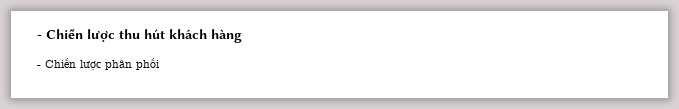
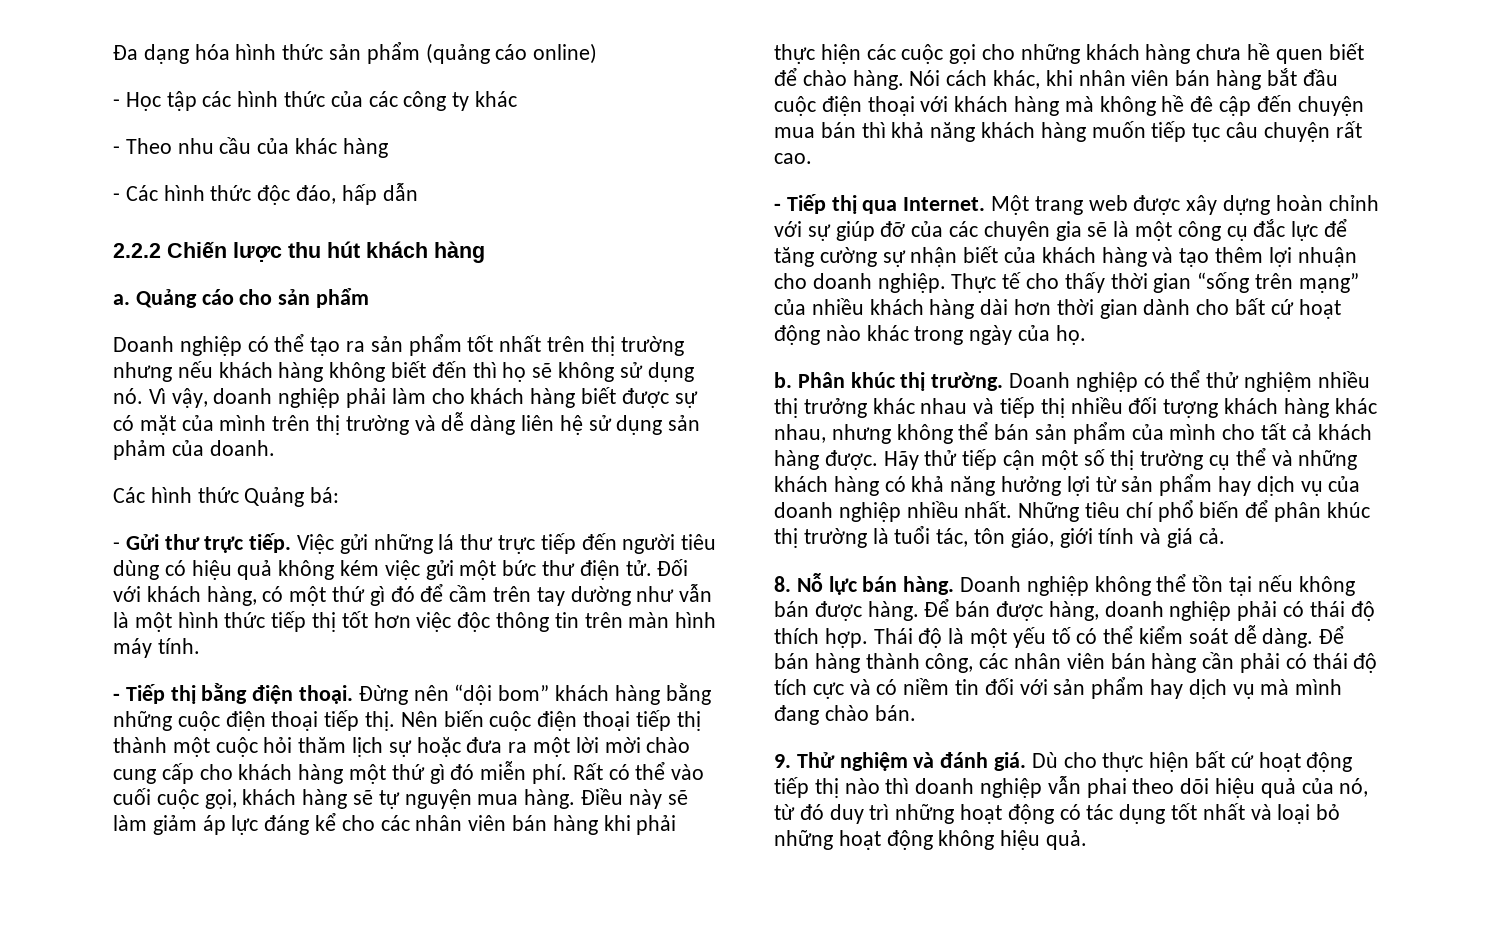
[37,34,42,39] - -> [113,42,598,64] [113,91,518,111] [113,137,388,158] [113,183,418,205] [113,243,161,258] Đa dạng hóa hình thức sản phẩm (quảng cáo online) // - Học tập các hình thức của các công ty khác // - Theo nhu cầu của khác hàng // - Các hình thức độc đáo, hấp dẫn // 2.2.2
[37,57,160,70] - Chiến lược phân phối -> [113,288,370,308] [113,334,684,356] [113,361,694,382] [113,387,698,408] [113,412,701,435] [113,440,275,460] [113,487,340,507] [113,533,717,554] [113,559,689,580] [113,584,713,606] [113,611,717,632] [113,638,200,658] [113,683,711,705] [113,710,701,731] [113,737,691,757] [113,761,705,784] [113,788,688,809] [113,813,677,835] [774,43,1364,64] [774,68,1338,90] [774,95,1364,116] [774,121,1362,142] [774,153,812,164] [774,194,1379,215] [774,219,1348,241] [774,246,1357,267] [774,272,1359,293] [774,298,1341,319] [774,325,1086,345] [774,370,1370,392] [774,397,1377,418] [774,422,1372,444] [774,448,1358,470] [774,474,1361,496] [774,500,1370,522] [774,526,1225,548] [774,573,1355,596] [774,599,1375,621] [774,625,1345,648] [774,652,1378,673] [774,677,1343,699] [774,705,916,725] [774,751,1353,772] [774,776,1369,798] [774,803,1341,824] [774,830,1088,850] a. Quảng cáo cho sản phẩm // Doanh nghiệp có thể tạo ra sản phẩm tốt nhất trên thị trường nhưng nếu khách hàng không biết đến thì họ sẽ không sử dụng nó. Vì vậy, doanh nghiệp phải làm cho khách hàng biết được sự có mặt của mình trên thị trường và dễ dàng liên hệ sử dụng sản phảm của doanh. // Các hình thức Quảng bá: // - Gửi thư trực tiếp. Việc gửi những lá thư trực tiếp đến người tiêu dùng có hiệu quả không kém việc gửi một bức thư điện tử. Đối với khách hàng, có một thứ gì đó để cầm trên tay dường như vẫn là một hình thức tiếp thị tốt hơn việc độc thông tin trên màn hình máy tính. // - Tiếp thị bằng điện thoại. Đừng nên “dội bom” khách hàng bằng những cuộc điện thoại tiếp thị. Nên biến cuộc điện thoại tiếp thị thành một cuộc hỏi thăm lịch sự hoặc đưa ra một lời mời chào cung cấp cho khách hàng một thứ gì đó miễn phí. Rất có thể vào cuối cuộc gọi, khách hàng sẽ tự nguyện mua hàng. Điều này sẽ làm giảm áp lực đáng kể cho các nhân viên bán hàng khi phải thực hiện các cuộc gọi cho những khách hàng chưa hề quen biết để chào hàng. Nói cách khác, khi nhân viên bán hàng bắt đầu cuộc điện thoại với khách hàng mà không hề đê cập đến chuyện mua bán thì khả năng khách hàng muốn tiếp tục câu chuyện rất cao. // - Tiếp thị qua Internet. Một trang web được xây dựng hoàn chỉnh với sự giúp đỡ của các chuyên gia sẽ là một công cụ đắc lực để tăng cường sự nhận biết của khách hàng và tạo thêm lợi nhuận cho doanh nghiệp. Thực tế cho thấy thời gian “sống trên mạng” của nhiều khách hàng dài hơn thời gian dành cho bất cứ hoạt động nào khác trong ngày của họ. // b. Phân khúc thị trường. Doanh nghiệp có thể thử nghiệm nhiều thị trưởng khác nhau và tiếp thị nhiều đối tượng khách hàng khác nhau, nhưng không thể bán sản phẩm của mình cho tất cả khách hàng được. Hãy thử tiếp cận một số thị trường cụ thể và những khách hàng có khả năng hưởng lợi từ sản phẩm hay dịch vụ của doanh nghiệp nhiều nhất. Những tiêu chí phổ biến để phân khúc thị trường là tuổi tác, tôn giáo, giới tính và giá cả. // 8. Nỗ lực bán hàng. Doanh nghiệp không thể tồn tại nếu không bán được hàng. Để bán được hàng, doanh nghiệp phải có thái độ thích hợp. Thái độ là một yếu tố có thể kiểm soát dễ dàng. Để bán hàng thành công, các nhân viên bán hàng cần phải có thái độ tích cực và có niềm tin đối với sản phẩm hay dịch vụ mà mình đang chào bán. // 9. Thử nghiệm và đánh giá. Dù cho thực hiện bất cứ hoạt động tiếp thị nào thì doanh nghiệp vẫn phai theo dõi hiệu quả của nó, từ đó duy trì những hoạt động có tác dụng tốt nhất và loại bỏ những hoạt động không hiệu quả.

